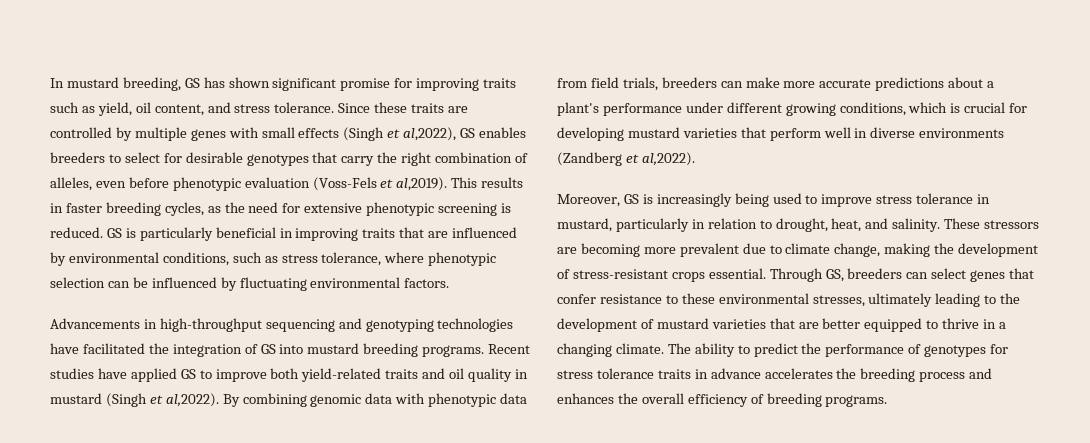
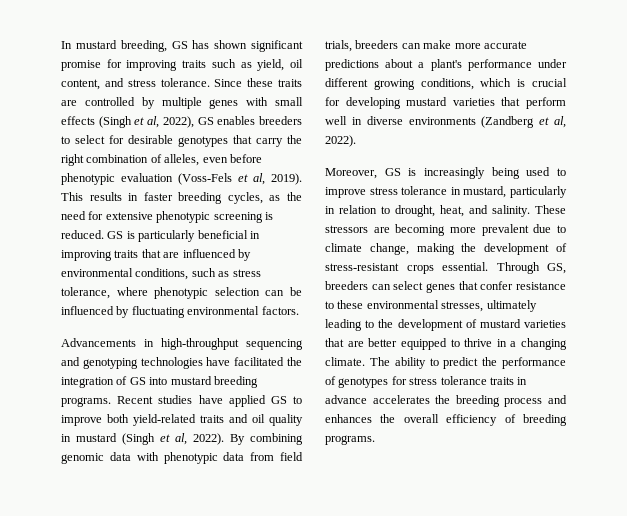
[403,127,457,141] al,2022), -> [147,116,194,128] al, 2022),
[396,177,448,191] al,2019). -> [253,173,302,185] al, 2019).
[165,393,219,407] al,2022). -> [175,433,224,445] al, 2022).
[641,152,695,166] al,2022). -> [554,116,566,128] [325,135,356,147] al, 2022).

